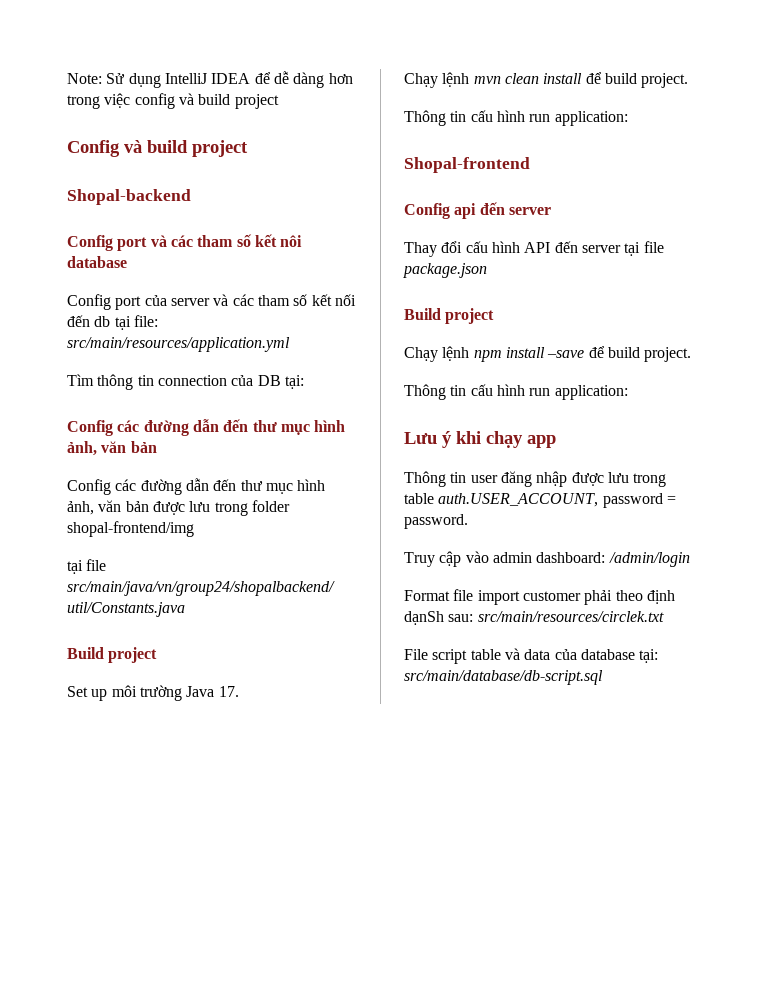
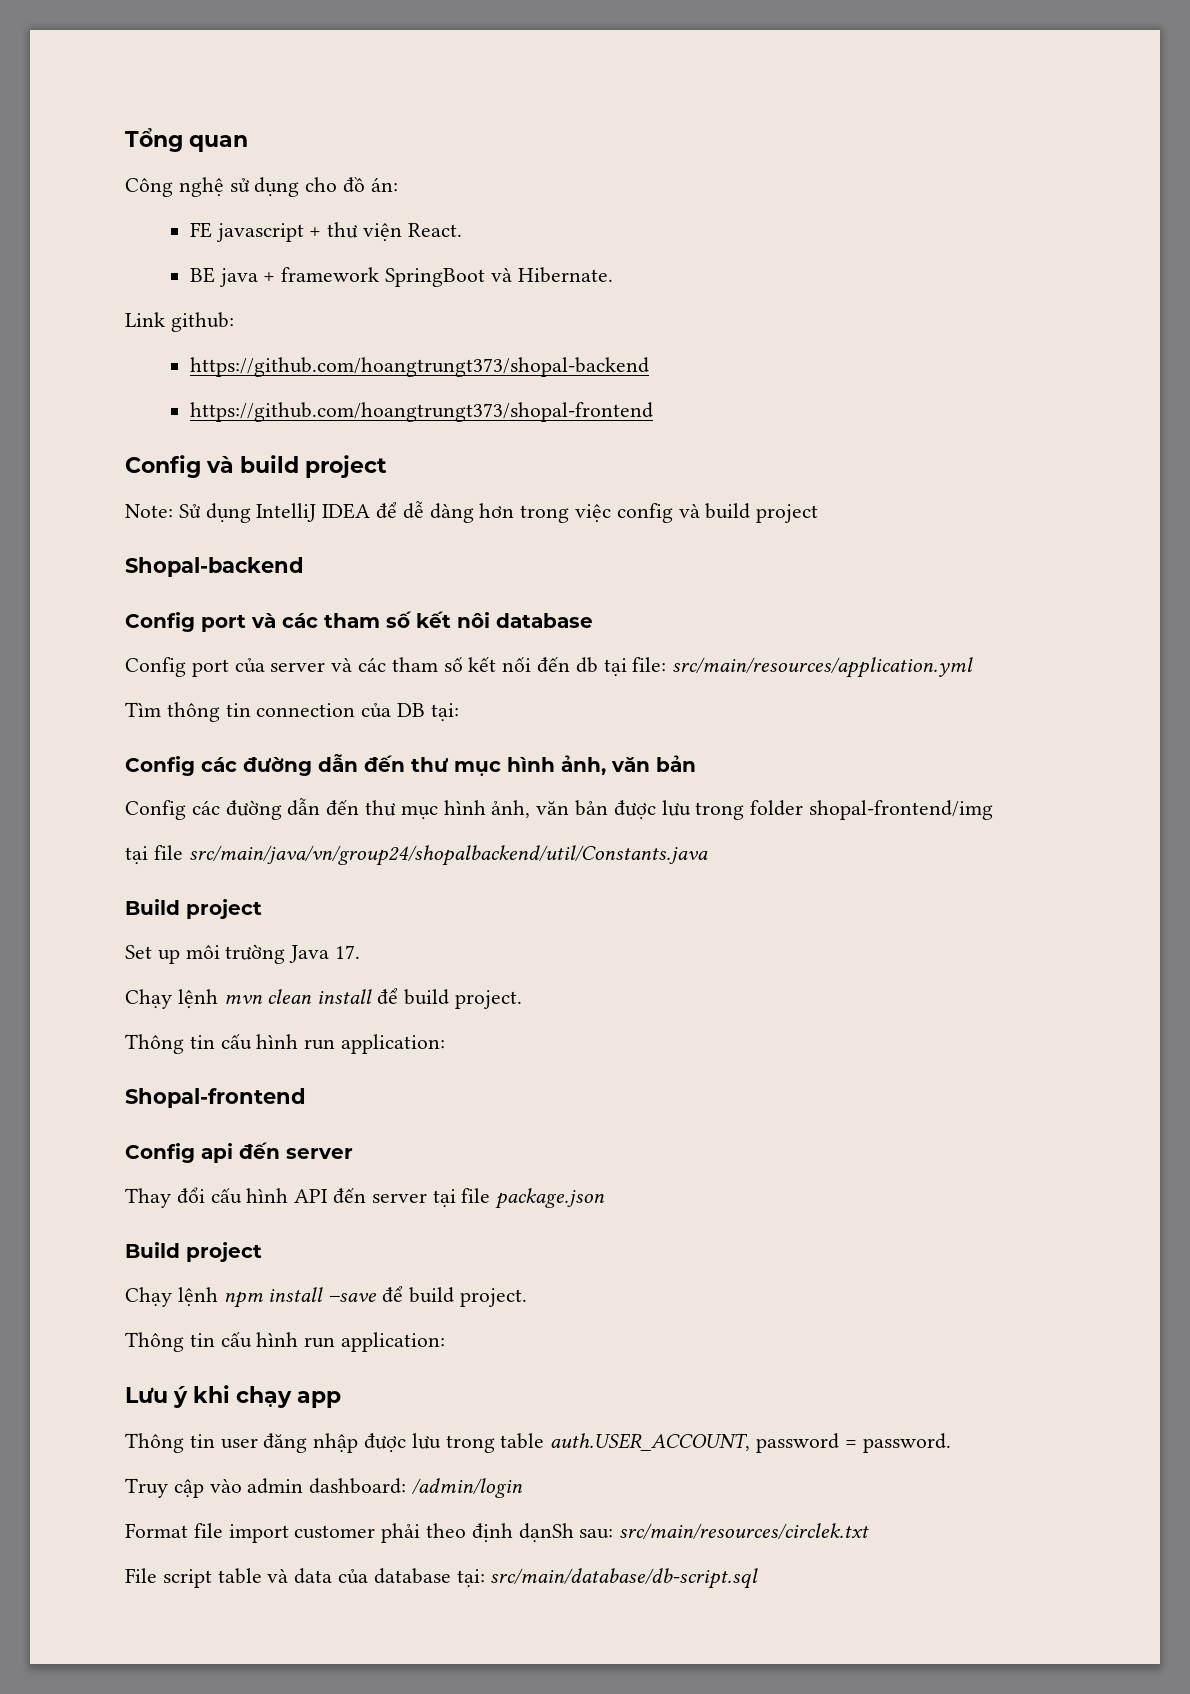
(67, 78) none -> [125,128,248,152] [125,177,398,197] [189,222,462,242] [189,267,613,287] [125,312,234,332] [189,357,649,377] [189,402,653,422] [125,455,387,478] Tổng quan // Công nghệ sử dụng cho đồ án: // FE javascript + thư viện React. // BE java + framework SpringBoot và Hibernate. // Link github: // https://github.com/hoangtrungt373/shopal-backend // https://github.com/hoangtrungt373/shopal-frontend // Config và build project //
[67,140,248,157] // Config và build project -> (819, 513) none

